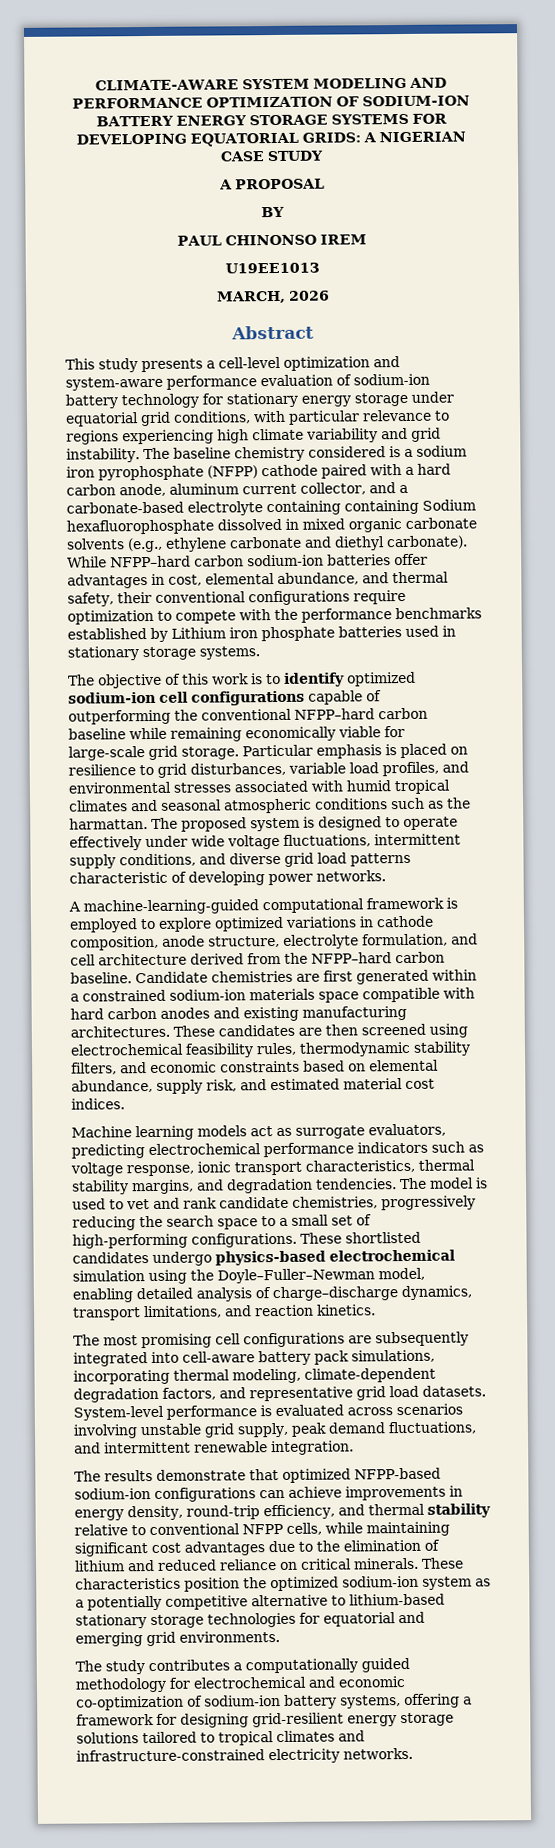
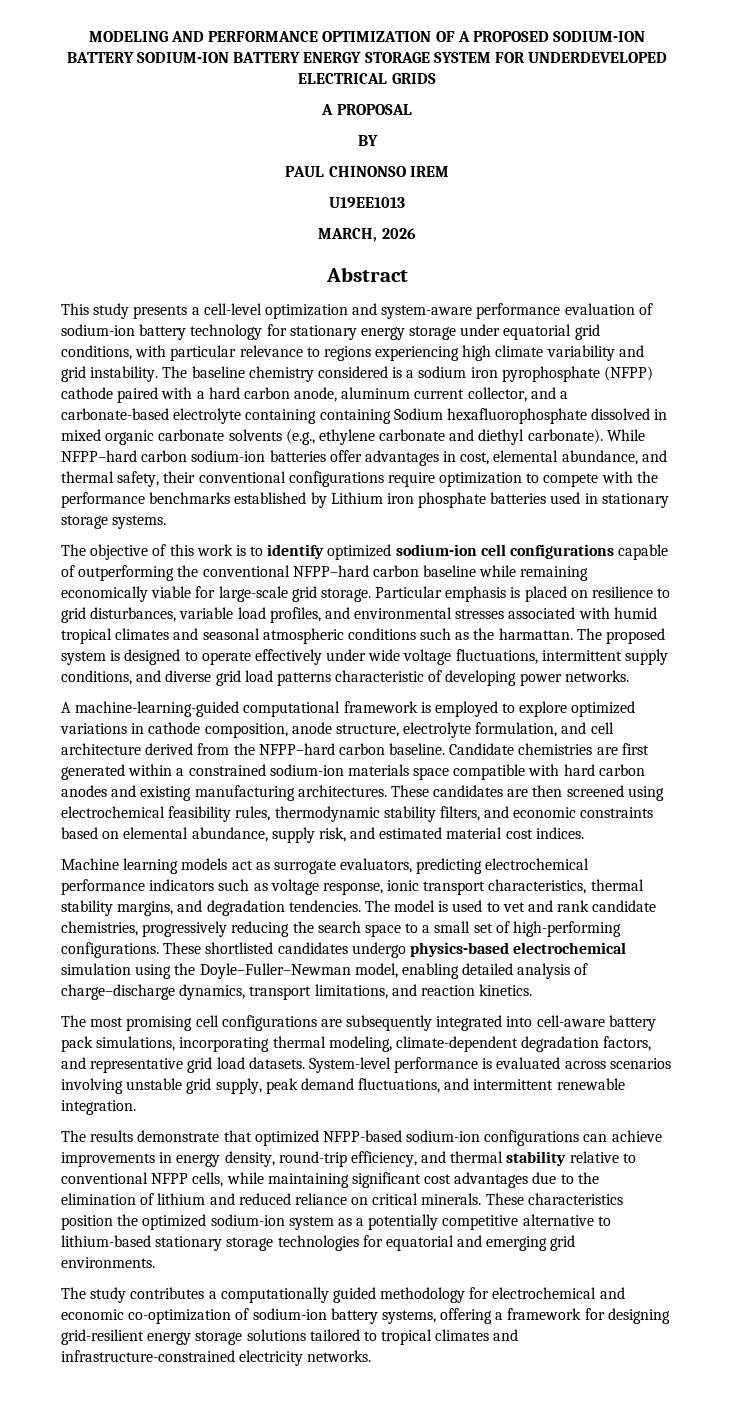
[95,78,310,91] CLIMATE-AWARE SYSTEM -> (88, 36) none
[362,95,470,107] [95,113,447,127] [76,131,466,147] [220,150,324,162] SODIUM-ION BATTERY ENERGY STORAGE SYSTEMS FOR DEVELOPING EQUATORIAL GRIDS: A NIGERIAN CASE STUDY -> [457,31,646,42] [66,52,668,63] [298,73,436,84] A PROPOSED SODIUM-ION BATTERY SODIUM-ION BATTERY ENERGY STORAGE SYSTEM FOR UNDERDEVELOPED ELECTRICAL GRIDS

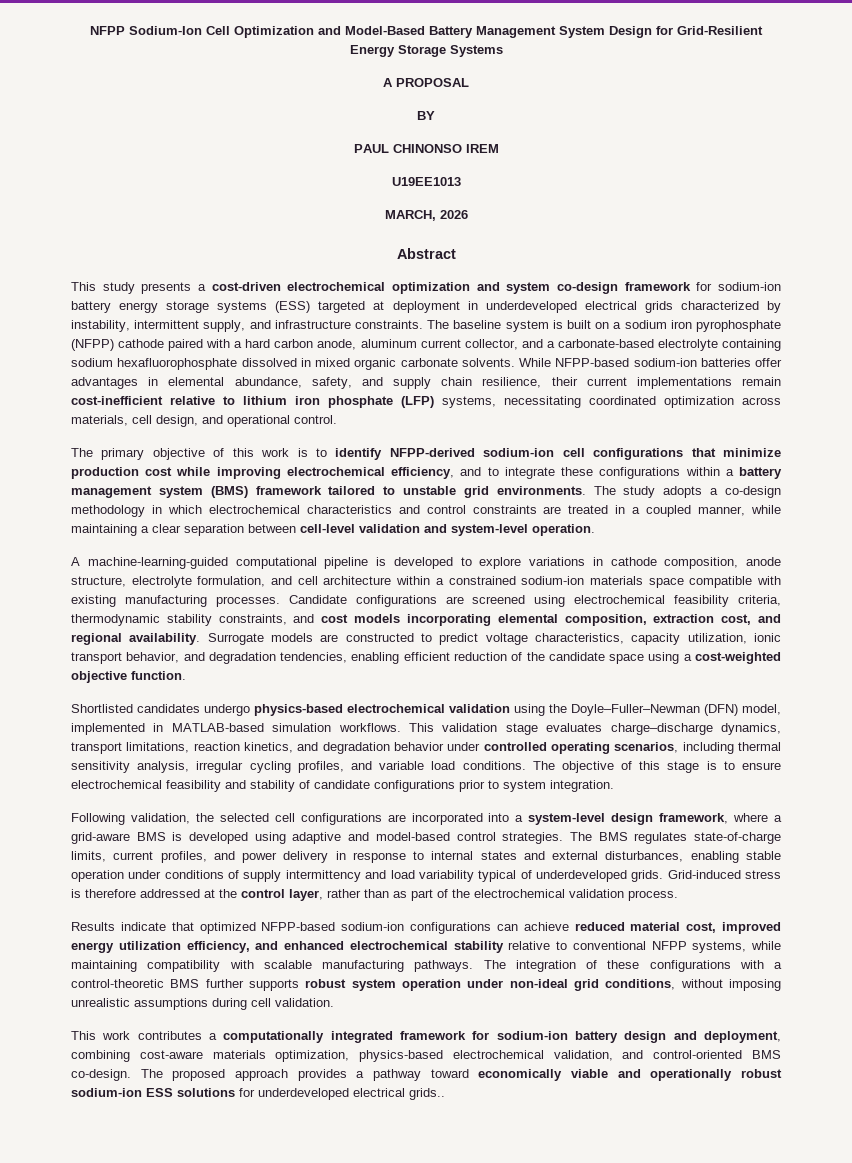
[88,31,646,42] [66,52,668,63] [298,73,436,84] MODELING AND PERFORMANCE OPTIMIZATION OF A PROPOSED SODIUM-ION BATTERY SODIUM-ION BATTERY ENERGY STORAGE SYSTEM FOR UNDERDEVELOPED ELECTRICAL GRIDS -> [90,26,763,38] [349,45,503,57] NFPP Sodium-Ion Cell Optimization and Model-Based Battery Management System Design for Grid-Resilient Energy Storage Systems
[203,303,653,319] [61,324,600,340] [61,345,644,361] [61,366,403,382] cell-level optimization and system-aware performance evaluation of sodium-ion battery technology for stationary energy storage under equatorial grid conditions, with particular relevance to regions experiencing high climate variability and grid instability. The baseline chemistry considered is -> [211,282,781,294] [71,301,782,313] [71,320,610,332] cost-driven electrochemical optimization and system co-design framework for sodium-ion battery energy storage systems (ESS) targeted at deployment in underdeveloped electrical grids characterized by instability, intermittent supply, and infrastructure constraints. The baseline system is built on
[319,408,443,424] containing Sodium -> [71,358,113,367] sodium
[228,429,645,445] [61,450,188,462] solvents (e.g., ethylene carbonate and diethyl carbonate). While NFPP–hard carbon -> [461,358,630,367] solvents. While NFPP-based
[460,450,667,465] [61,471,658,487] [61,492,669,508] [61,515,167,529] [61,544,86,556] cost, elemental abundance, and thermal safety, their conventional configurations require optimization to compete with the performance benchmarks established by Lithium iron phosphate batteries used in stationary storage systems. // The -> [168,377,781,389] [71,396,781,408] [71,415,337,427] [71,448,145,460] elemental abundance, safety, and supply chain resilience, their current implementations remain cost-inefficient relative to lithium iron phosphate (LFP) systems, necessitating coordinated optimization across materials, cell design, and operational control. // The primary
[327,544,392,560] optimized -> [389,448,475,457] NFPP-derived
[618,544,669,560] [61,565,589,581] [61,586,671,602] [61,607,657,623] [61,628,666,644] [61,649,669,665] [61,670,629,686] capable of outperforming the conventional NFPP–hard carbon baseline while remaining economically viable for large-scale grid storage. Particular emphasis is placed on resilience to grid disturbances, variable load profiles, and environmental stresses associated with humid tropical climates and seasonal atmospheric conditions such as the harmattan. The proposed system is designed to operate effectively under wide voltage fluctuations, intermittent supply conditions, and diverse grid load patterns characteristic of developing power networks. -> [691,448,782,457] [71,467,783,479] [71,486,781,498] [71,505,782,517] [71,524,595,536] that minimize production cost while improving electrochemical efficiency, and to integrate these configurations within a battery management system (BMS) framework tailored to unstable grid environments. The study adopts a co-design methodology in which electrochemical characteristics and control constraints are treated in a coupled manner, while maintaining a clear separation between cell-level validation and system-level operation.
[343,701,498,717] framework is employed -> [324,557,453,569] pipeline is developed
[571,701,636,717] optimized -> (522, 563) none
[145,743,649,755] [61,764,125,780] derived from the NFPP–hard carbon baseline. Candidate chemistries are first generated -> (392, 580) none
[563,764,645,776] [61,785,563,801] hard carbon anodes and existing manufacturing architectures. These candidates are then -> [71,595,464,607] existing manufacturing processes. Candidate configurations are
[235,806,271,821] rules, -> [737,595,781,606] criteria,
[439,806,654,821] [61,827,584,843] [61,858,590,874] [61,879,644,895] [61,900,657,916] [61,921,622,937] [61,942,274,958] filters, and economic constraints based on elemental abundance, supply risk, and estimated material cost indices. // Machine learning models act as surrogate evaluators, predicting electrochemical performance indicators such as voltage response, ionic transport characteristics, thermal stability margins, and degradation tendencies. The model is used to vet and rank candidate chemistries, progressively reducing the search space to a small set of high-performing configurations. These shortlisted -> [218,614,782,626] [71,633,782,645] [71,652,782,664] [71,671,186,683] [71,704,133,713] constraints, and cost models incorporating elemental composition, extraction cost, and regional availability. Surrogate models are constructed to predict voltage characteristics, capacity utilization, ionic transport behavior, and degradation tendencies, enabling efficient reduction of the candidate space using a cost-weighted objective function. // Shortlisted
[61,963,131,975] simulation -> [449,704,510,713] validation
[354,963,589,979] [61,984,533,1000] [61,1015,656,1031] [61,1036,652,1052] [61,1057,671,1073] [61,1078,625,1094] [61,1100,136,1115] [61,1130,220,1142] model, enabling detailed analysis of charge–discharge dynamics, transport limitations, and reaction kinetics. // The most promising cell configurations are subsequently integrated into cell-aware battery pack simulations, incorporating thermal modeling, climate-dependent degradation factors, and representative grid load datasets. System-level performance is evaluated across scenarios involving unstable grid supply, peak demand fluctuations, and intermittent renewable integration. // The results demonstrate -> [704,704,781,716] [71,723,781,735] [71,742,782,754] [71,761,781,773] [71,780,614,792] [71,813,783,825] [71,832,782,844] [71,851,781,863] [71,870,781,882] [71,889,678,901] [71,922,166,931] (DFN) model, implemented in MATLAB-based simulation workflows. This validation stage evaluates charge–discharge dynamics, transport limitations, reaction kinetics, and degradation behavior under controlled operating scenarios, including thermal sensitivity analysis, irregular cycling profiles, and variable load conditions. The objective of this stage is to ensure electrochemical feasibility and stability of candidate configurations prior to system integration. // Following validation, the selected cell configurations are incorporated into a system-level design framework, where a grid-aware BMS is developed using adaptive and model-based control strategies. The BMS regulates state-of-charge limits, current profiles, and power delivery in response to internal states and external disturbances, enabling stable operation under conditions of supply intermittency and load variability typical of underdeveloped grids. Grid-induced stress is therefore addressed at the control layer, rather than as part of the electrochemical validation process. // Results indicate
[61,1151,504,1167] improvements in energy density, round-trip efficiency, and thermal -> [574,922,782,934] [71,941,448,953] reduced material cost, improved energy utilization efficiency, and enhanced electrochemical
[192,1172,599,1188] [61,1193,623,1205] [61,1214,611,1230] [61,1235,576,1251] [61,1257,155,1268] [61,1287,625,1303] [61,1308,670,1324] [61,1329,519,1345] [61,1350,372,1366] cells, while maintaining significant cost advantages due to the elimination of lithium and reduced reliance on critical minerals. These characteristics position the optimized sodium-ion system as a potentially competitive alternative to lithium-based stationary storage technologies for equatorial and emerging grid environments. // The study contributes a computationally guided methodology for electrochemical and economic co-optimization of sodium-ion battery systems, offering a framework for designing grid-resilient energy storage solutions tailored to tropical climates and infrastructure-constrained electricity networks. -> [692,941,781,953] [71,960,782,972] [71,979,782,991] [71,998,334,1010] [71,1031,782,1043] [71,1050,782,1062] [71,1069,782,1081] [71,1088,445,1100] systems, while maintaining compatibility with scalable manufacturing pathways. The integration of these configurations with a control-theoretic BMS further supports robust system operation under non-ideal grid conditions, without imposing unrealistic assumptions during cell validation. // This work contributes a computationally integrated framework for sodium-ion battery design and deployment, combining cost-aware materials optimization, physics-based electrochemical validation, and control-oriented BMS co-design. The proposed approach provides a pathway toward economically viable and operationally robust sodium-ion ESS solutions for underdeveloped electrical grids..

